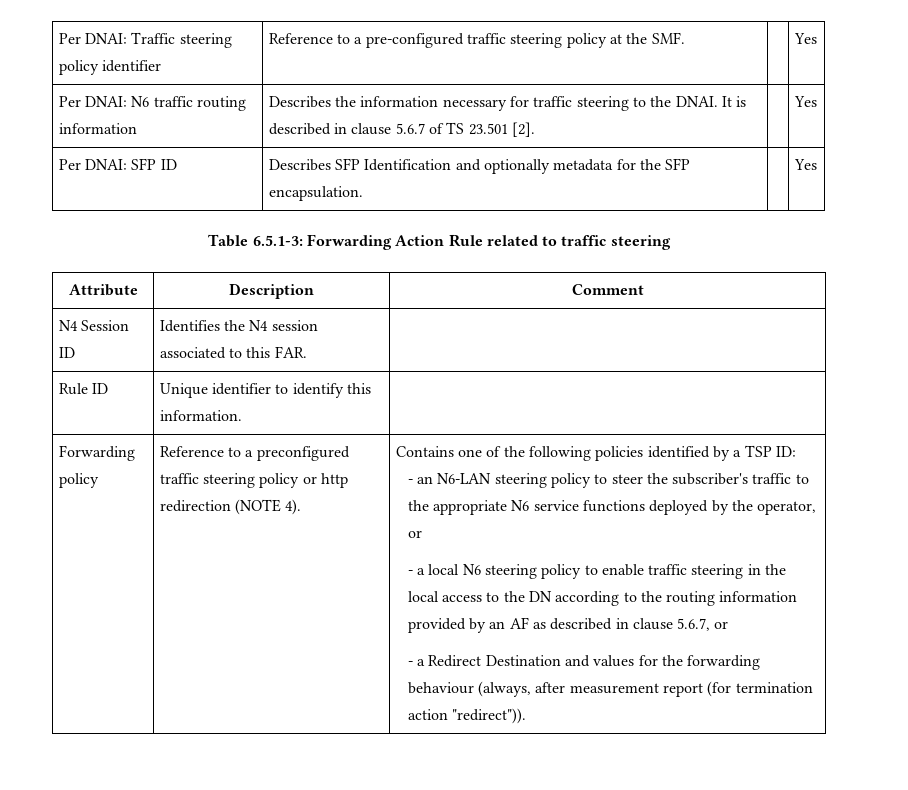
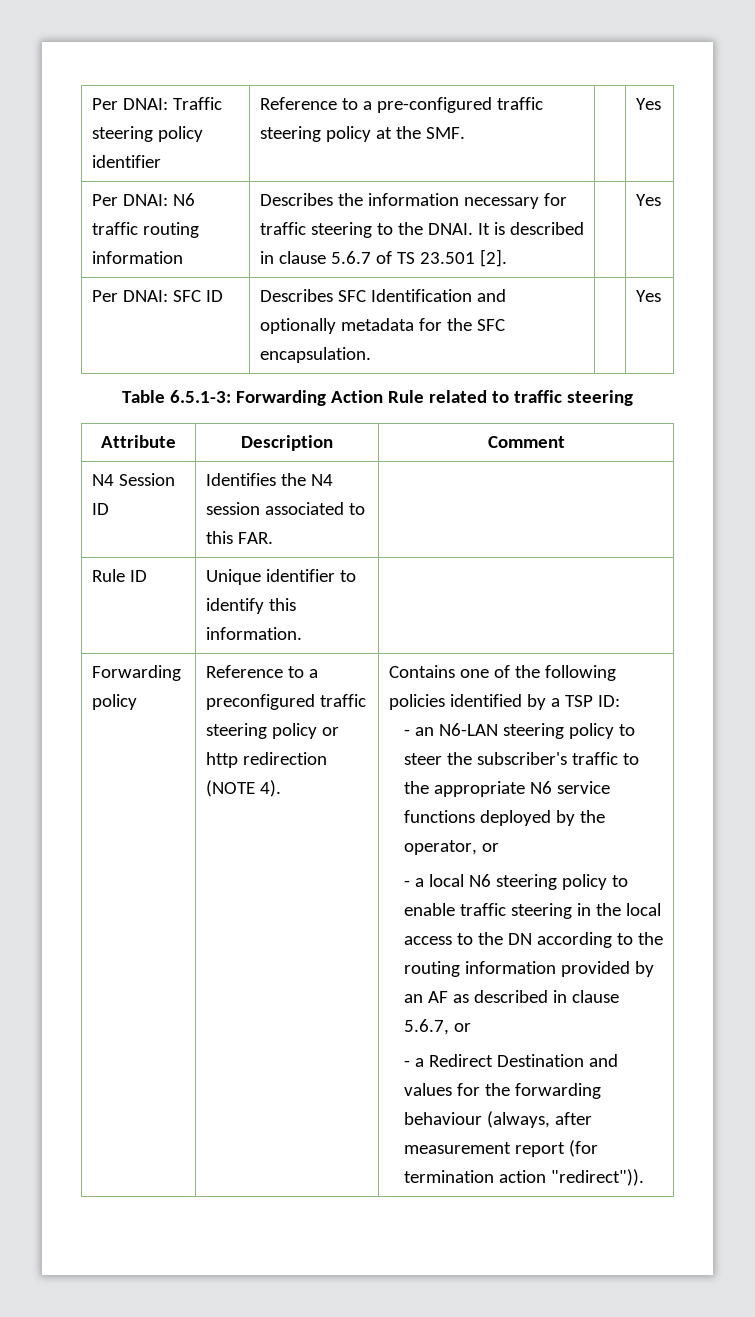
[131,158,157,170] SFP -> [172,290,201,302] SFC
[335,158,361,170] SFP -> [337,290,366,302] SFC
[665,158,691,170] SFP -> [476,319,505,331] SFC

